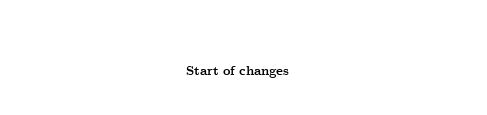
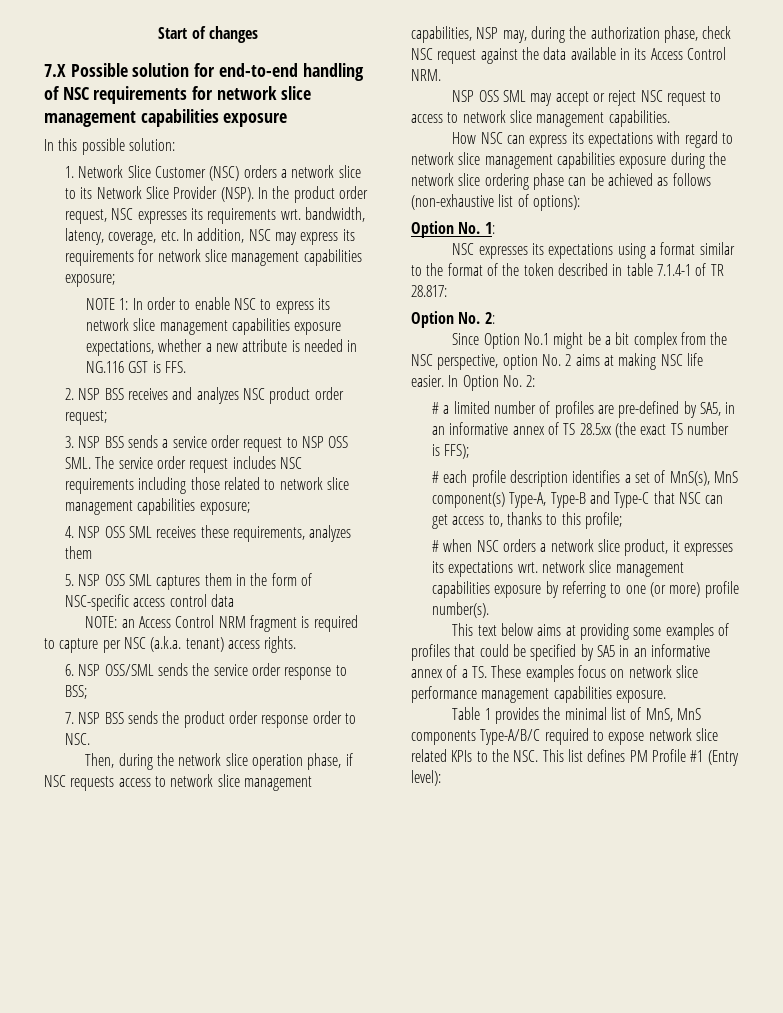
(289, 72) none -> [44,63,364,81] [44,86,311,104] [44,109,288,127] [44,138,175,155] [65,165,361,181] [65,186,368,203] [65,207,365,224] [65,228,355,245] [65,249,362,266] [65,274,116,287] [86,297,330,314] [86,318,342,335] [86,339,358,356] [86,361,187,373] [65,387,344,404] [65,410,108,425] [65,435,349,452] [65,456,302,473] [65,477,349,494] [65,498,250,515] [65,525,352,542] [65,546,93,559] [65,573,312,590] [65,594,235,611] [85,615,358,632] [44,636,297,653] [65,663,347,680] [65,685,88,699] [65,711,356,728] [65,733,91,745] [85,753,353,770] [44,774,312,791] [411,26,732,43] [411,47,726,64] [411,69,441,81] [452,90,722,106] [411,110,670,127] [452,131,733,148] [411,152,726,169] [411,173,711,190] [411,194,580,211] [411,221,495,238] [452,242,735,259] [411,263,724,276] [411,285,447,297] [411,311,495,328] [452,332,728,349] [411,353,703,370] [411,375,536,391] [432,401,736,418] [432,422,729,438] [432,444,470,459] [432,470,738,487] [432,491,724,508] [432,512,622,529] [432,539,733,556] [432,560,684,577] [432,581,739,598] [432,602,490,618] [452,623,729,640] [411,644,710,661] [411,665,698,682] [411,686,666,703] [452,707,701,724] [411,728,718,745] [411,749,739,766] [411,770,441,786] // 7.X Possible solution for end-to-end handling of NSC requirements for network slice management capabilities exposure // In this possible solution: // 1. Network Slice Customer (NSC) orders a network slice to its Network Slice Provider (NSP). In the product order request, NSC expresses its requirements wrt. bandwidth, latency, coverage, etc. In addition, NSC may express its requirements for network slice management capabilities exposure; // NOTE 1: In order to enable NSC to express its network slice management capabilities exposure expectations, whether a new attribute is needed in NG.116 GST is FFS. // 2. NSP BSS receives and analyzes NSC product order request; // 3. NSP BSS sends a service order request to NSP OSS SML. The service order request includes NSC requirements including those related to network slice management capabilities exposure; // 4. NSP OSS SML receives these requirements, analyzes them // 5. NSP OSS SML captures them in the form of NSC-specific access control data // NOTE: an Access Control NRM fragment is required to capture per NSC (a.k.a. tenant) access rights. // 6. NSP OSS/SML sends the service order response to BSS; // 7. NSP BSS sends the product order response order to NSC. // Then, during the network slice operation phase, if NSC requests access to network slice management capabilities, NSP may, during the authorization phase, check NSC request against the data available in its Access Control NRM. // NSP OSS SML may accept or reject NSC request to access to network slice management capabilities. // How NSC can express its expectations with regard to network slice management capabilities exposure during the network slice ordering phase can be achieved as follows (non-exhaustive list of options): // Option No. 1: // NSC expresses its expectations using a format similar to the format of the token described in table 7.1.4-1 of TR 28.817: // Option No. 2: // Since Option No.1 might be a bit complex from the NSC perspective, option No. 2 aims at making NSC life easier. In Option No. 2: // # a limited number of profiles are pre-defined by SA5, in an informative annex of TS 28.5xx (the exact TS number is FFS); // # each profile description identifies a set of MnS(s), MnS component(s) Type-A, Type-B and Type-C that NSC can get access to, thanks to this profile; // # when NSC orders a network slice product, it expresses its expectations wrt. network slice management capabilities exposure by referring to one (or more) profile number(s). // This text below aims at providing some examples of profiles that could be specified by SA5 in an informative annex of a TS. These examples focus on network slice performance management capabilities exposure. // Table 1 provides the minimal list of MnS, MnS components Type-A/B/C required to expose network slice related KPIs to the NSC. This list defines PM Profile #1 (Entry level):

